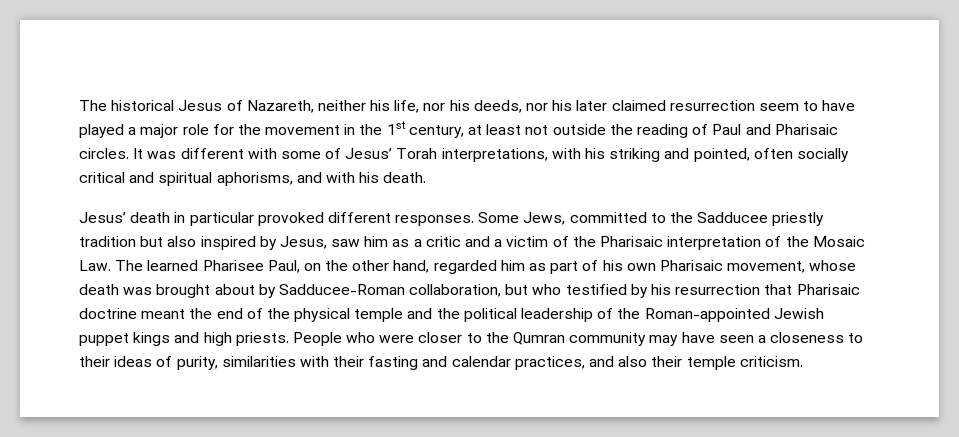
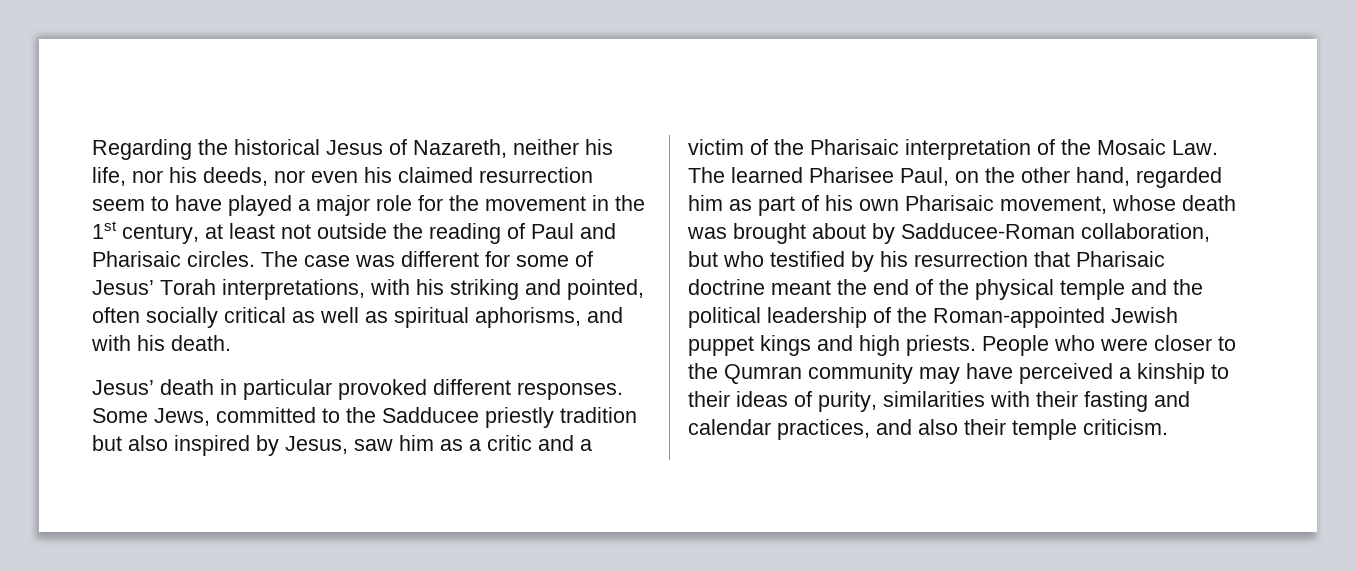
[79,100,107,111] The -> [92,139,228,160] Regarding the
[552,100,608,111] his later -> [311,167,392,183] even his
[133,148,144,159] It -> [261,251,350,267] The case
[247,148,277,159] with -> [485,251,510,267] for
[129,172,155,183] and -> [292,307,388,323] as well as
[718,332,845,343] seen a closeness -> [1019,363,1205,384] perceived a kinship

